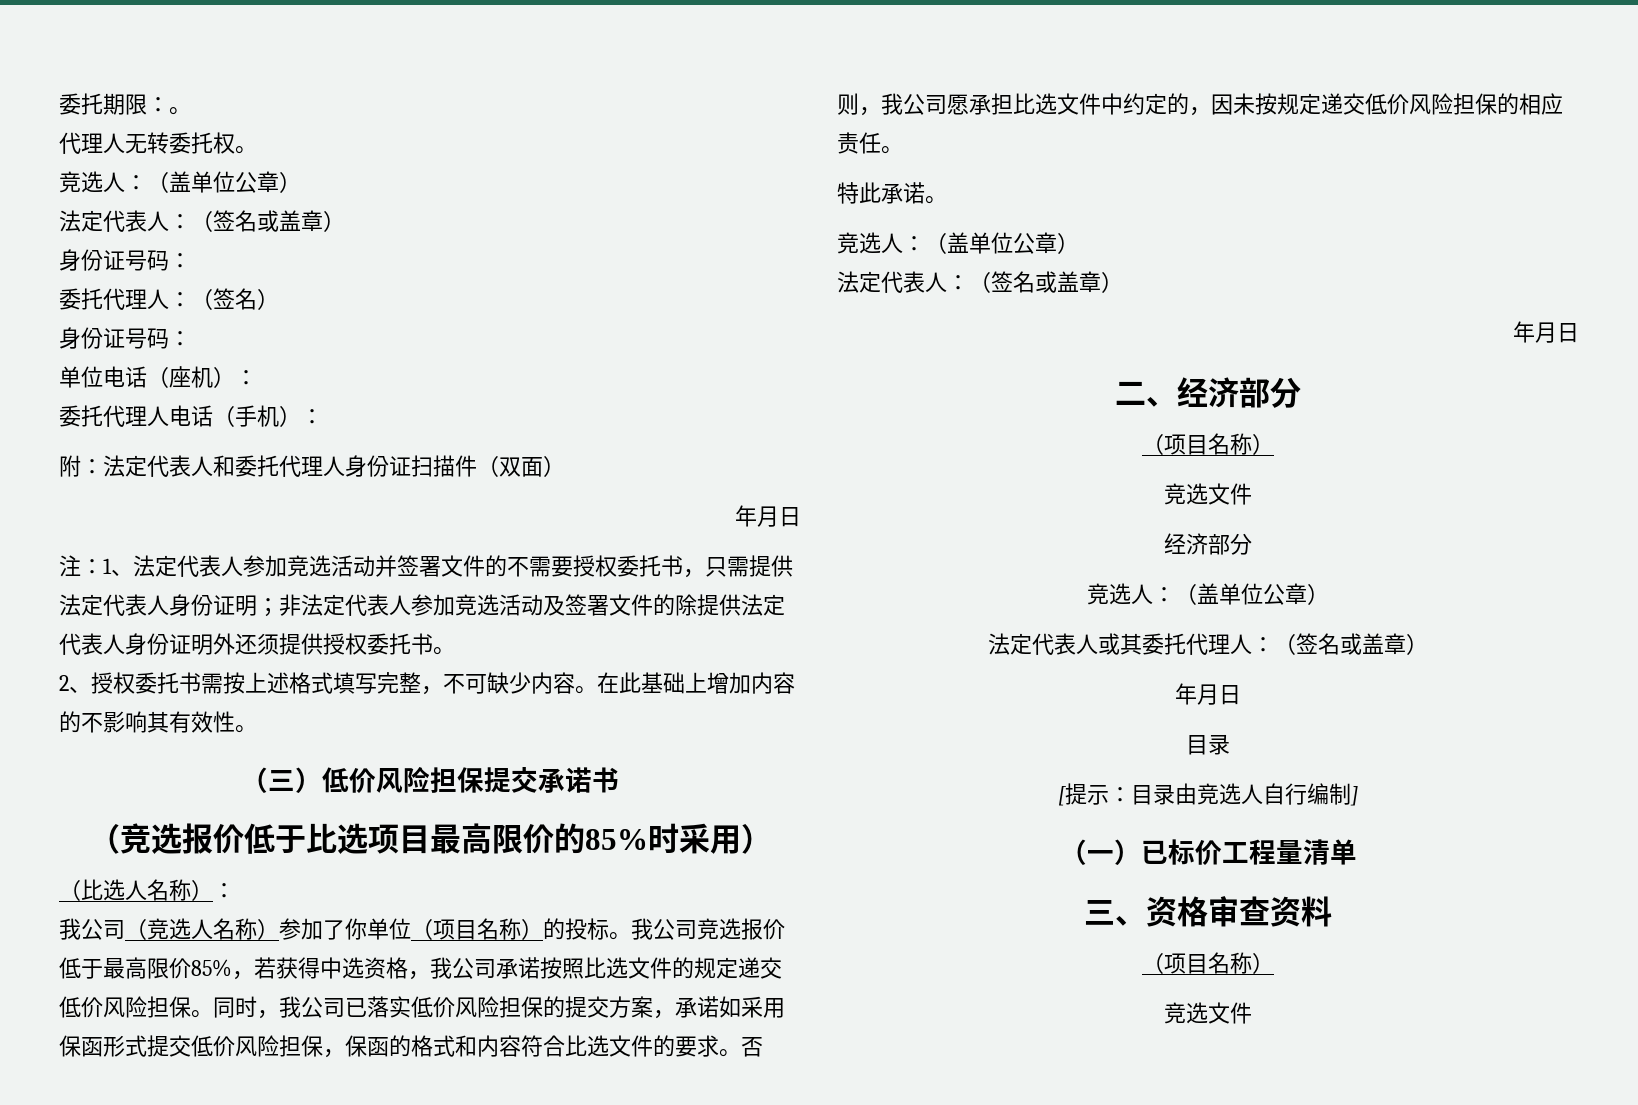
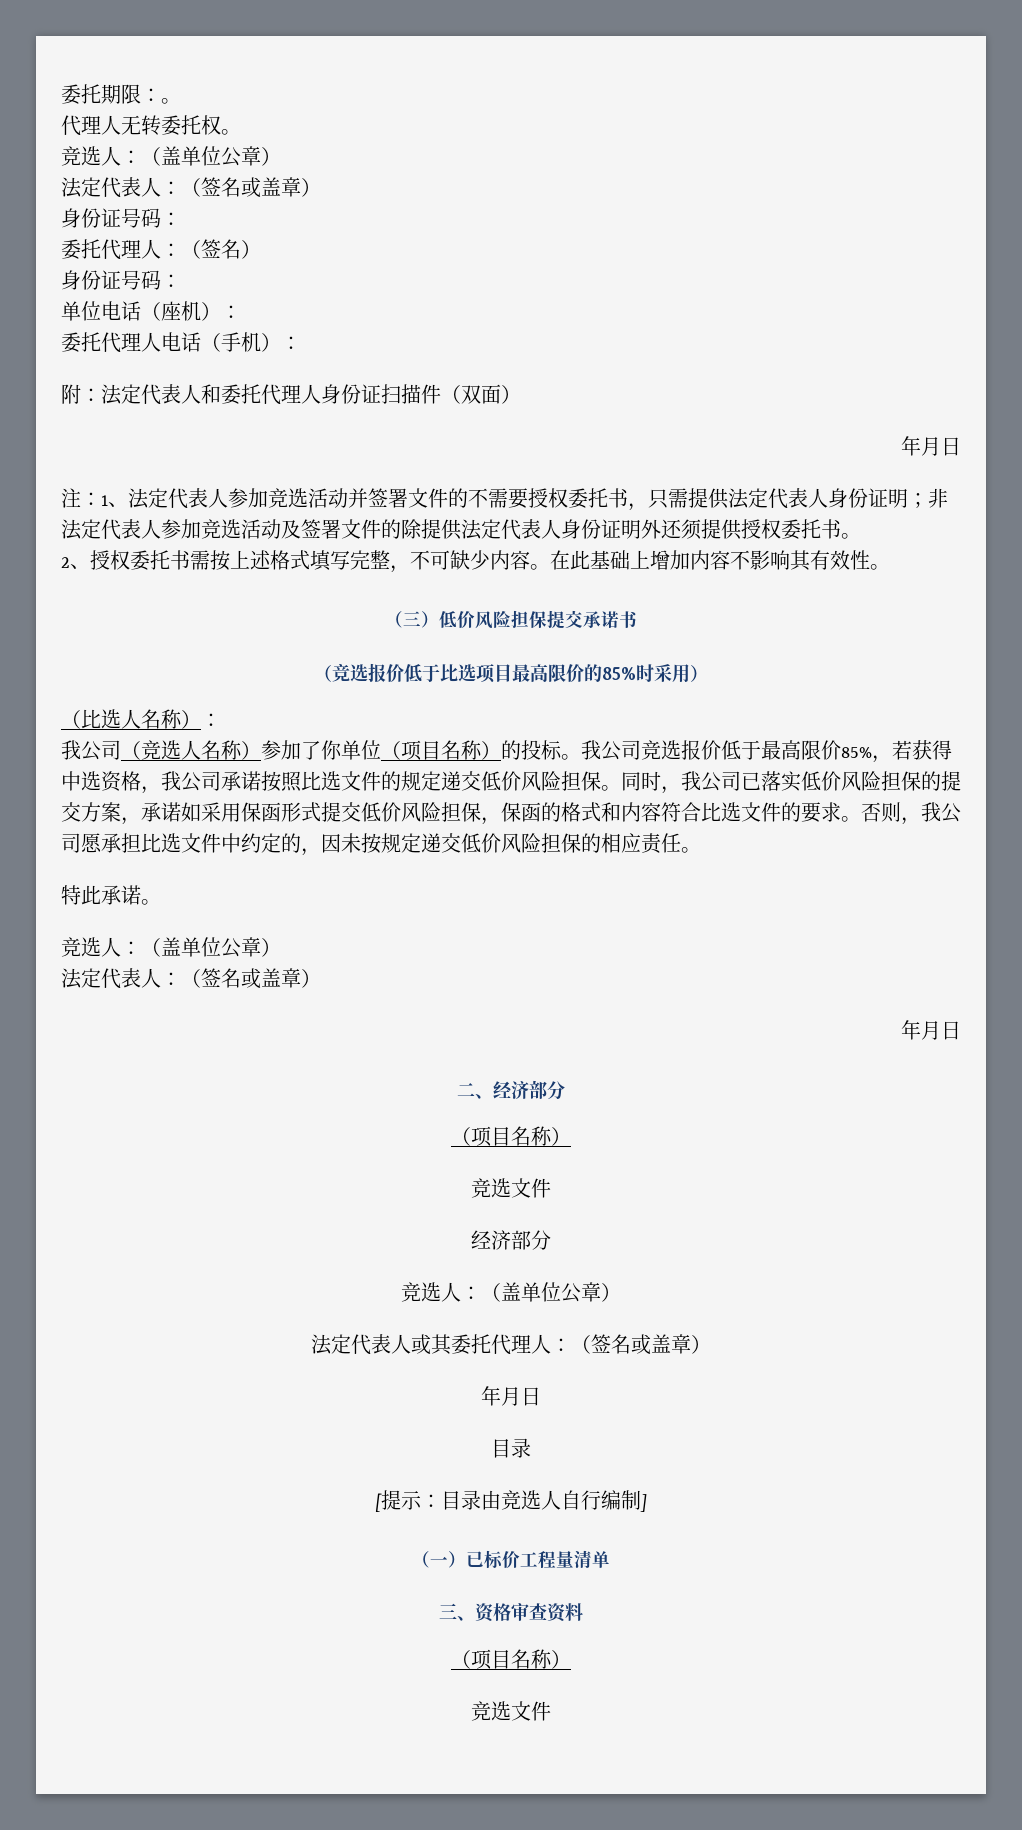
[59,711,81,733] 的 -> (730, 560) none

